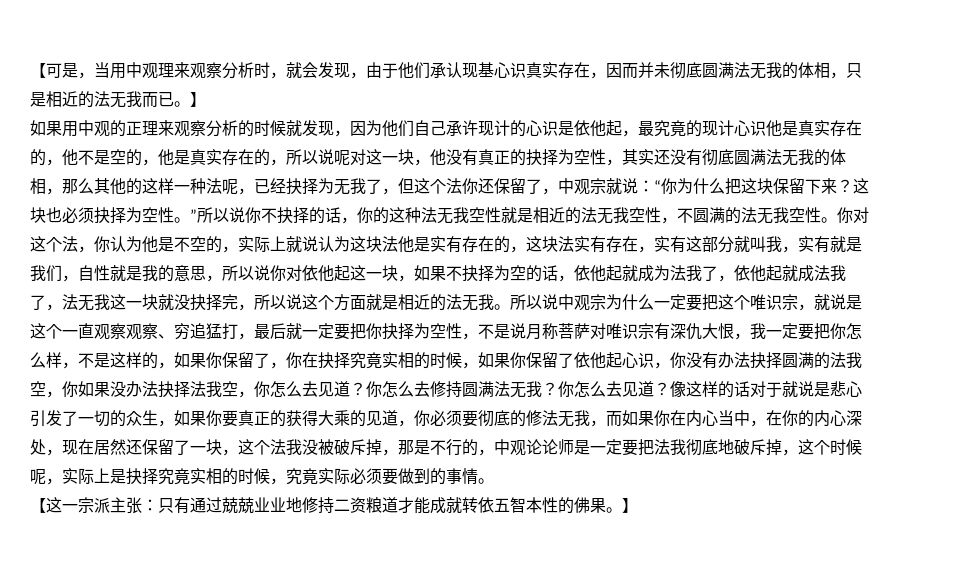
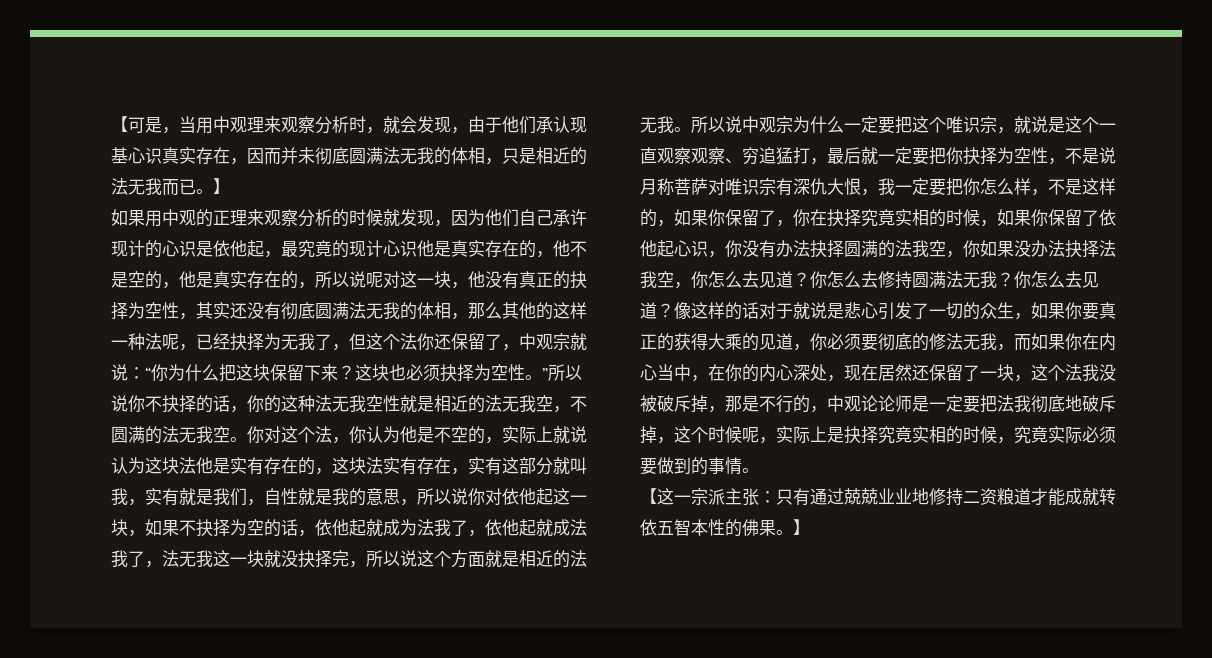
[645,207,661,223] 性 -> (553, 403) none
[805,207,821,223] 性 -> (230, 434) none

